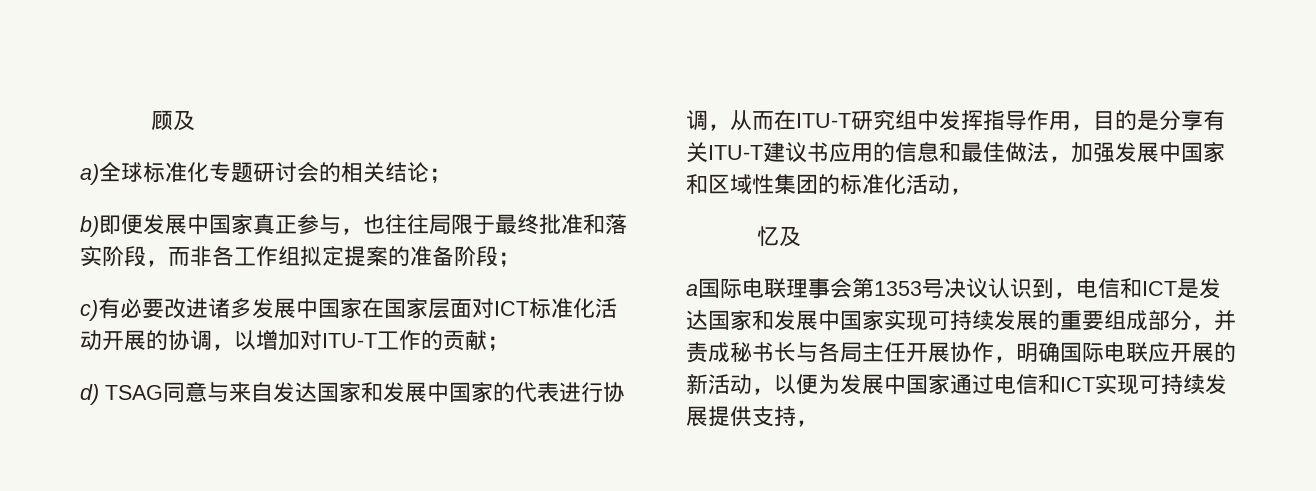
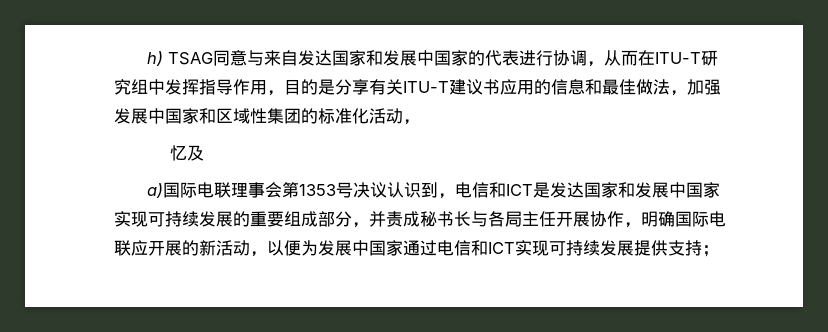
[151,110,196,131] [80,162,451,185] [80,214,627,237] [80,246,520,267] [80,298,617,321] [80,330,509,351] [80,384,99,405] 顾及 // a)全球标准化专题研讨会的相关结论； // b)即便发展中国家真正参与，也往往局限于最终批准和落实阶段，而非各工作组拟定提案的准备阶段； // c)有必要改进诸多发展中国家在国家层面对ICT标准化活动开展的协调，以增加对ITU-T工作的贡献； // d) -> [146,51,163,66] h)
[686,284,698,296] a -> [146,183,163,198] a)
[796,420,818,427] ， -> [702,245,719,257] ；

